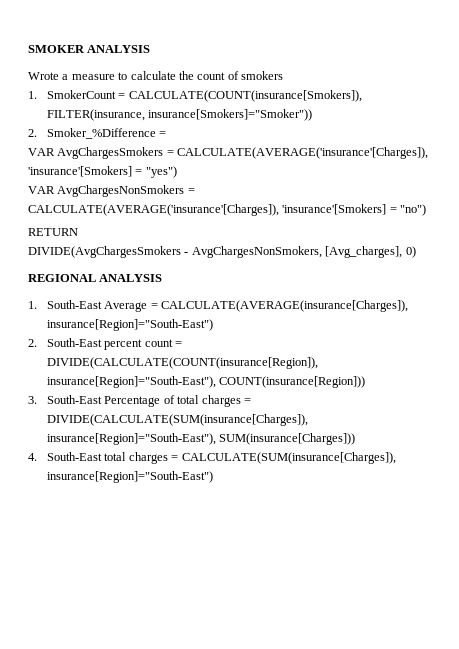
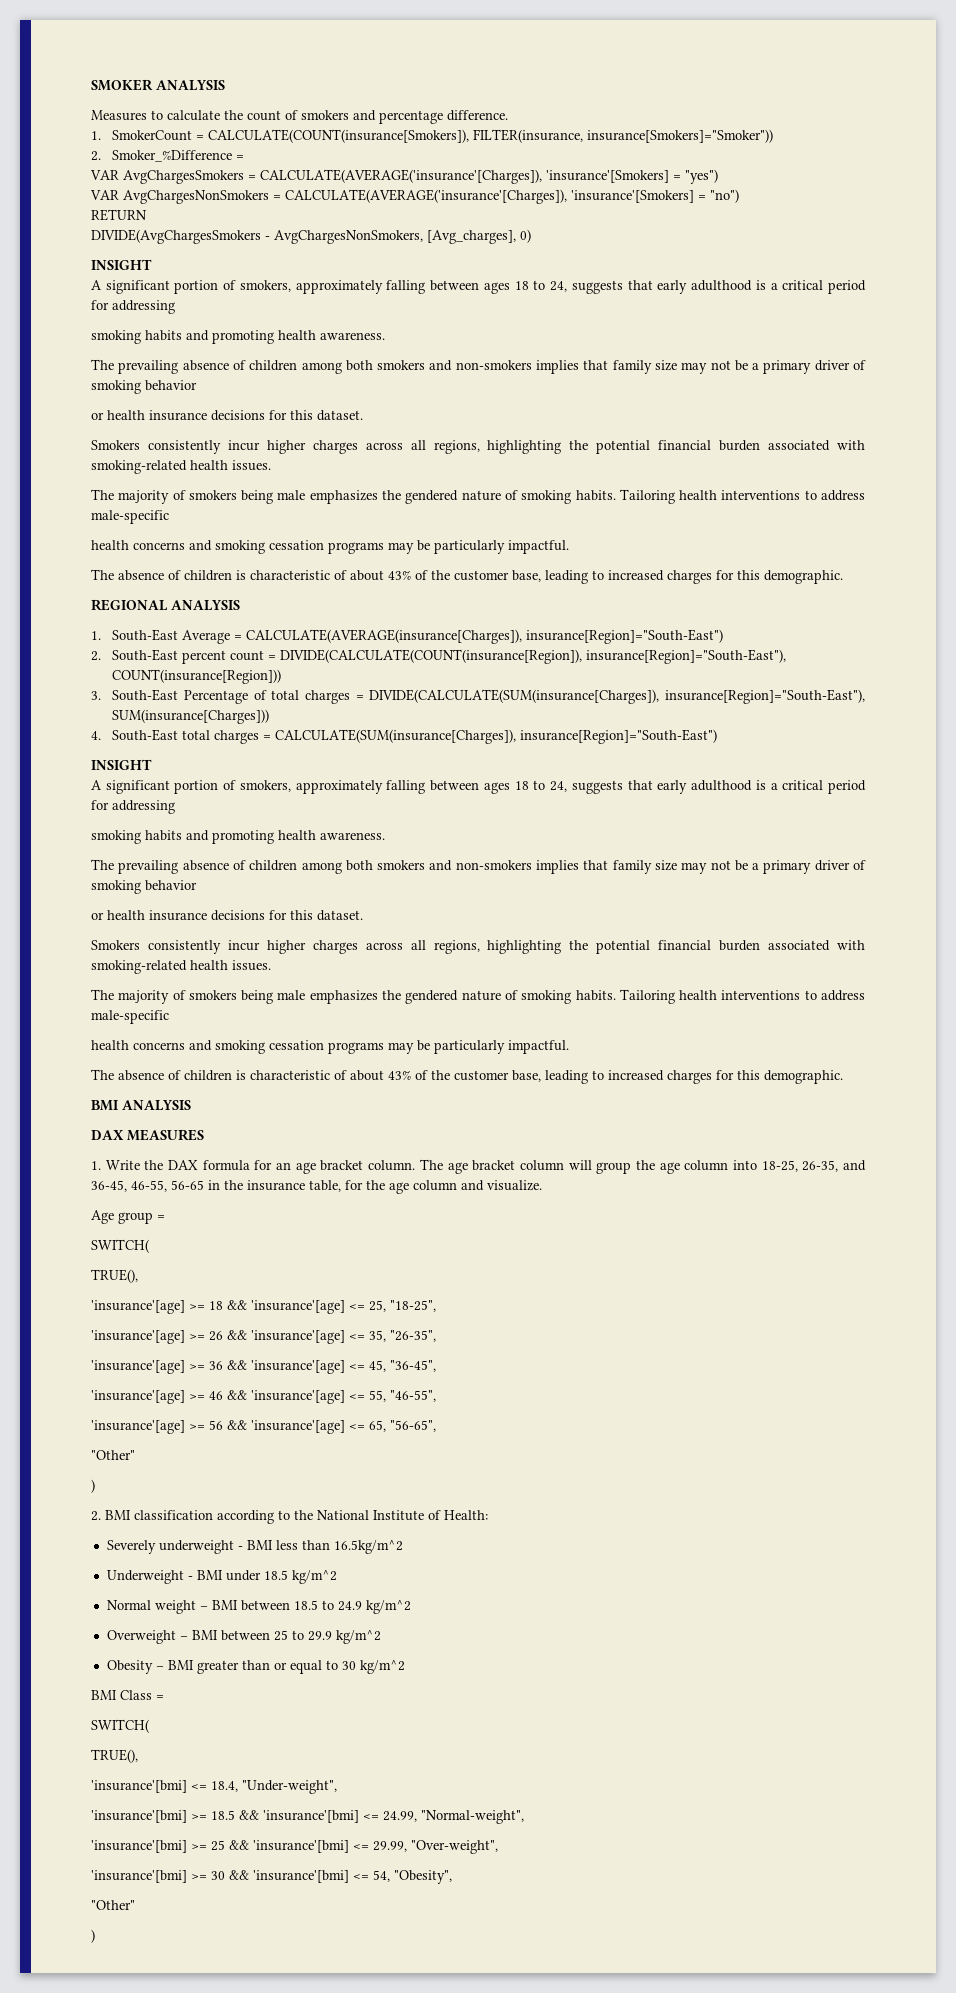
[28,72,115,80] Wrote a measure -> [91,110,147,121] Measures
(283, 75) none -> [353,110,508,124] and percentage difference.
(416, 252) none -> [91,259,152,270] [91,280,866,294] [91,300,175,314] [91,330,385,344] [91,359,866,374] [91,380,197,394] [91,410,363,421] [91,440,866,454] [91,460,271,474] [91,489,865,504] [91,510,169,524] [91,540,569,554] [91,569,843,584] // INSIGHT // A significant portion of smokers, approximately falling between ages 18 to 24, suggests that early adulthood is a critical period for addressing // smoking habits and promoting health awareness. // The prevailing absence of children among both smokers and non-smokers implies that family size may not be a primary driver of smoking behavior // or health insurance decisions for this dataset. // Smokers consistently incur higher charges across all regions, highlighting the potential financial burden associated with smoking-related health issues. // The majority of smokers being male emphasizes the gendered nature of smoking habits. Tailoring health interventions to address male-specific // health concerns and smoking cessation programs may be particularly impactful. // The absence of children is characteristic of about 43% of the customer base, leading to increased charges for this demographic.
(214, 477) none -> [91,759,152,770] [91,780,866,794] [91,800,175,814] [91,830,385,844] [91,859,866,874] [91,880,197,894] [91,910,363,921] [91,940,866,954] [91,960,271,974] [91,989,865,1004] [91,1010,169,1024] [91,1040,569,1054] [91,1069,843,1084] [91,1100,191,1111] [91,1129,204,1141] [91,1159,866,1174] [91,1180,542,1194] [91,1210,165,1224] [91,1239,149,1253] [91,1269,138,1283] [91,1300,436,1314] [91,1330,436,1344] [91,1360,436,1374] [91,1390,436,1404] [91,1420,436,1434] [91,1450,135,1460] [91,1479,95,1493] [91,1510,488,1524] [106,1540,403,1554] [106,1570,337,1584] [106,1600,411,1614] [106,1630,381,1644] [106,1660,405,1674] [91,1690,164,1700] [91,1719,149,1733] [91,1749,138,1763] [91,1780,337,1794] [91,1810,524,1824] [91,1840,498,1854] [91,1870,452,1884] [91,1900,135,1910] [91,1929,95,1943] // INSIGHT // A significant portion of smokers, approximately falling between ages 18 to 24, suggests that early adulthood is a critical period for addressing // smoking habits and promoting health awareness. // The prevailing absence of children among both smokers and non-smokers implies that family size may not be a primary driver of smoking behavior // or health insurance decisions for this dataset. // Smokers consistently incur higher charges across all regions, highlighting the potential financial burden associated with smoking-related health issues. // The majority of smokers being male emphasizes the gendered nature of smoking habits. Tailoring health interventions to address male-specific // health concerns and smoking cessation programs may be particularly impactful. // The absence of children is characteristic of about 43% of the customer base, leading to increased charges for this demographic. // BMI ANALYSIS // DAX MEASURES // 1. Write the DAX formula for an age bracket column. The age bracket column will group the age column into 18-25, 26-35, and 36-45, 46-55, 56-65 in the insurance table, for the age column and visualize. // Age group = // SWITCH( // TRUE(), // 'insurance'[age] >= 18 && 'insurance'[age] <= 25, "18-25", // 'insurance'[age] >= 26 && 'insurance'[age] <= 35, "26-35", // 'insurance'[age] >= 36 && 'insurance'[age] <= 45, "36-45", // 'insurance'[age] >= 46 && 'insurance'[age] <= 55, "46-55", // 'insurance'[age] >= 56 && 'insurance'[age] <= 65, "56-65", // "Other" // ) // 2. BMI classification according to the National Institute of Health: // Severely underweight - BMI less than 16.5kg/m^2 // Underweight - BMI under 18.5 kg/m^2 // Normal weight – BMI between 18.5 to 24.9 kg/m^2 // Overweight – BMI between 25 to 29.9 kg/m^2 // Obesity – BMI greater than or equal to 30 kg/m^2 // BMI Class = // SWITCH( // TRUE(), // 'insurance'[bmi] <= 18.4, "Under-weight", // 'insurance'[bmi] >= 18.5 && 'insurance'[bmi] <= 24.99, "Normal-weight", // 'insurance'[bmi] >= 25 && 'insurance'[bmi] <= 29.99, "Over-weight", // 'insurance'[bmi] >= 30 && 'insurance'[bmi] <= 54, "Obesity", // "Other" // )

